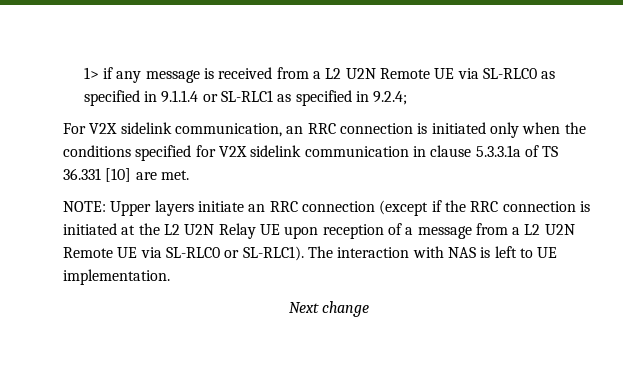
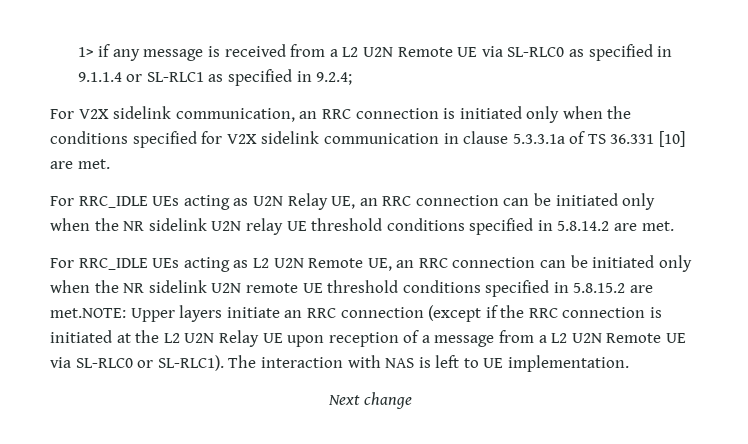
[63,201,106,212] NOTE: -> [50,193,656,210] [50,218,674,235] [50,255,692,272] [50,280,654,297] [50,308,126,318] For RRC_IDLE UEs acting as U2N Relay UE, an RRC connection can be initiated only when the NR sidelink U2N relay UE threshold conditions specified in 5.8.14.2 are met. // For RRC_IDLE UEs acting as L2 U2N Remote UE, an RRC connection can be initiated only when the NR sidelink U2N remote UE threshold conditions specified in 5.8.15.2 are met.NOTE:

